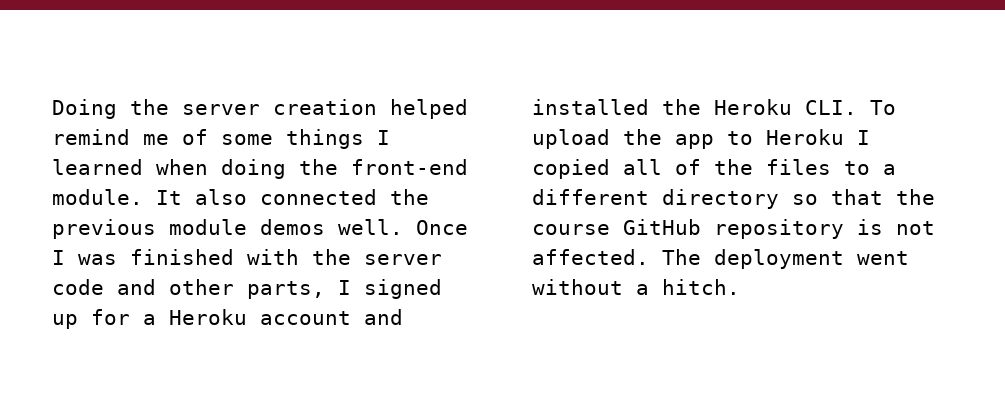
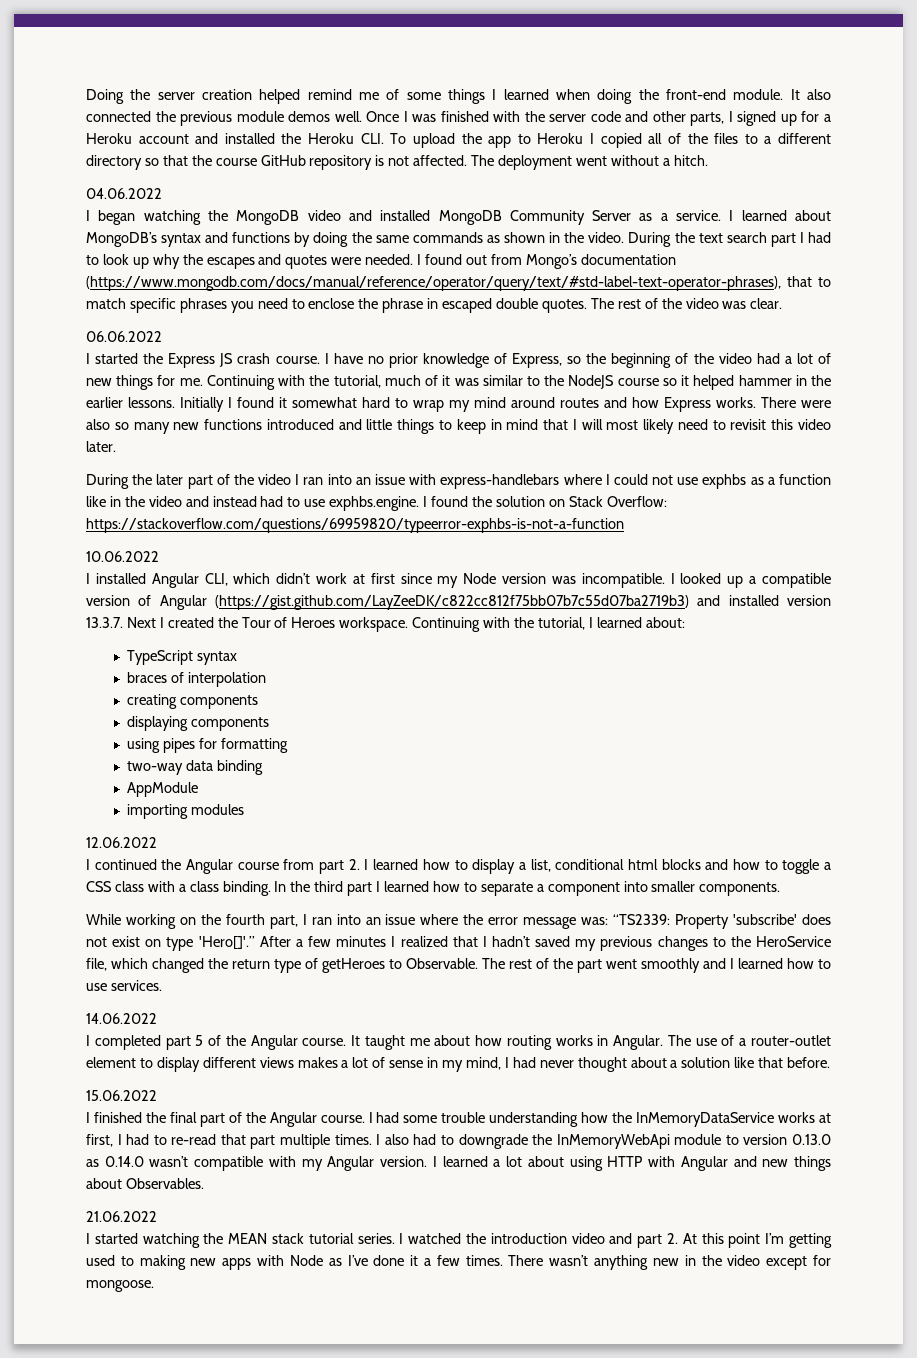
(740, 287) none -> [86,188,162,199] [86,210,831,225] [86,232,831,247] [86,254,676,269] [86,276,831,291] [86,298,783,313] [86,331,162,342] [86,353,831,368] [86,375,832,390] [86,397,831,412] [86,419,831,434] [86,441,116,452] [86,474,831,489] [86,496,667,511] [86,518,624,533] [86,551,159,562] [86,573,832,588] [86,595,831,610] [86,617,685,632] [127,650,238,665] [127,672,267,687] [127,694,259,709] [127,716,270,731] [127,738,288,753] [127,760,264,775] [127,782,199,797] [127,804,245,819] [86,837,157,848] [86,859,831,874] [86,881,781,896] [86,914,831,929] [86,936,831,951] [86,958,831,973] [86,980,162,991] [86,1013,157,1024] [86,1035,832,1050] [86,1057,831,1072] [86,1090,157,1101] [86,1112,832,1127] [86,1134,831,1149] [86,1156,831,1171] [86,1178,204,1189] [86,1211,157,1222] [86,1233,832,1248] [86,1255,831,1270] [86,1280,154,1292] // 04.06.2022 // I began watching the MongoDB video and installed MongoDB Community Server as a service. I learned about MongoDB’s syntax and functions by doing the same commands as shown in the video. During the text search part I had to look up why the escapes and quotes were needed. I found out from Mongo’s documentation (https://www.mongodb.com/docs/manual/reference/operator/query/text/#std-label-text-operator-phrases), that to match specific phrases you need to enclose the phrase in escaped double quotes. The rest of the video was clear. // 06.06.2022 // I started the Express JS crash course. I have no prior knowledge of Express, so the beginning of the video had a lot of new things for me. Continuing with the tutorial, much of it was similar to the NodeJS course so it helped hammer in the earlier lessons. Initially I found it somewhat hard to wrap my mind around routes and how Express works. There were also so many new functions introduced and little things to keep in mind that I will most likely need to revisit this video later. // During the later part of the video I ran into an issue with express-handlebars where I could not use exphbs as a function like in the video and instead had to use exphbs.engine. I found the solution on Stack Overflow: https://stackoverflow.com/questions/69959820/typeerror-exphbs-is-not-a-function // 10.06.2022 // I installed Angular CLI, which didn’t work at first since my Node version was incompatible. I looked up a compatible version of Angular (https://gist.github.com/LayZeeDK/c822cc812f75bb07b7c55d07ba2719b3) and installed version 13.3.7. Next I created the Tour of Heroes workspace. Continuing with the tutorial, I learned about: // TypeScript syntax // braces of interpolation // creating components // displaying components // using pipes for formatting // two-way data binding // AppModule // importing modules // 12.06.2022 // I continued the Angular course from part 2. I learned how to display a list, conditional html blocks and how to toggle a CSS class with a class binding. In the third part I learned how to separate a component into smaller components. // While working on the fourth part, I ran into an issue where the error message was: “TS2339: Property 'subscribe' does not exist on type 'Hero[]'.” After a few minutes I realized that I hadn’t saved my previous changes to the HeroService file, which changed the return type of getHeroes to Observable. The rest of the part went smoothly and I learned how to use services. // 14.06.2022 // I completed part 5 of the Angular course. It taught me about how routing works in Angular. The use of a router-outlet element to display different views makes a lot of sense in my mind, I had never thought about a solution like that before. // 15.06.2022 // I finished the final part of the Angular course. I had some trouble understanding how the InMemoryDataService works at first, I had to re-read that part multiple times. I also had to downgrade the InMemoryWebApi module to version 0.13.0 as 0.14.0 wasn’t compatible with my Angular version. I learned a lot about using HTTP with Angular and new things about Observables. // 21.06.2022 // I started watching the MEAN stack tutorial series. I watched the introduction video and part 2. At this point I’m getting used to making new apps with Node as I’ve done it a few times. There wasn’t anything new in the video except for mongoose.

